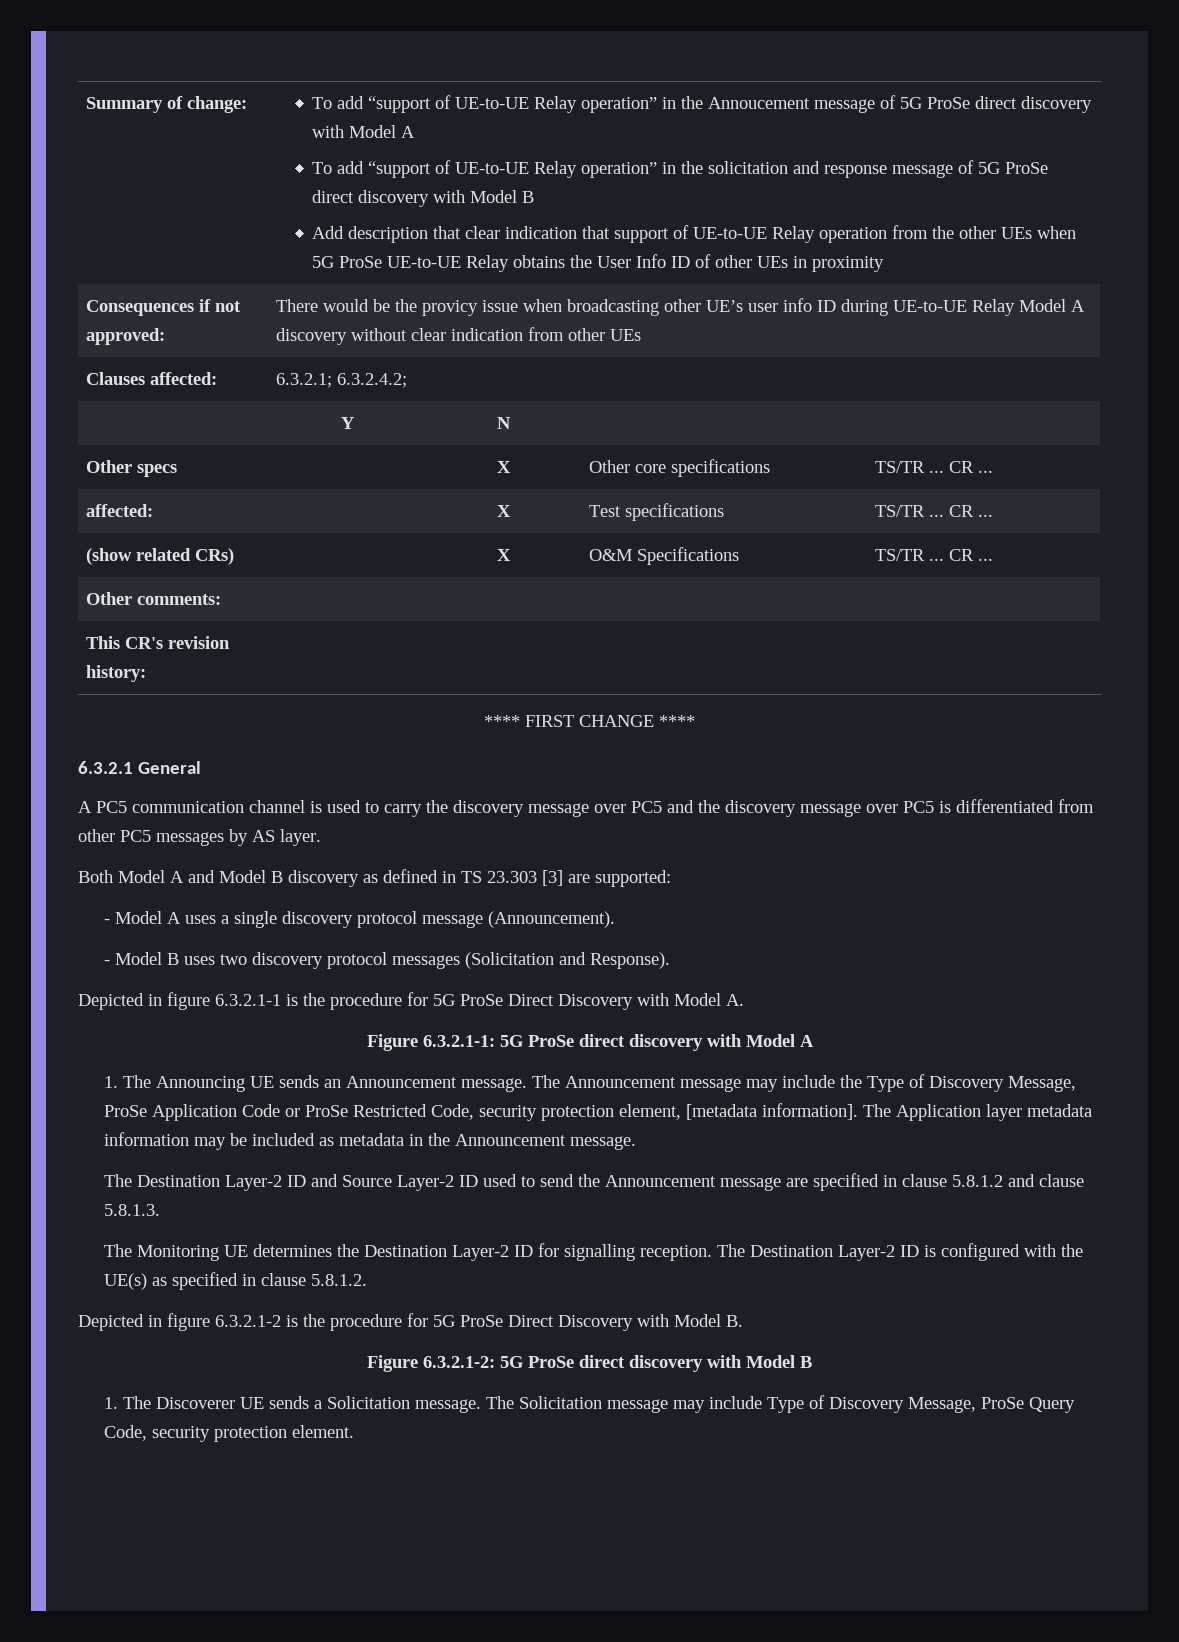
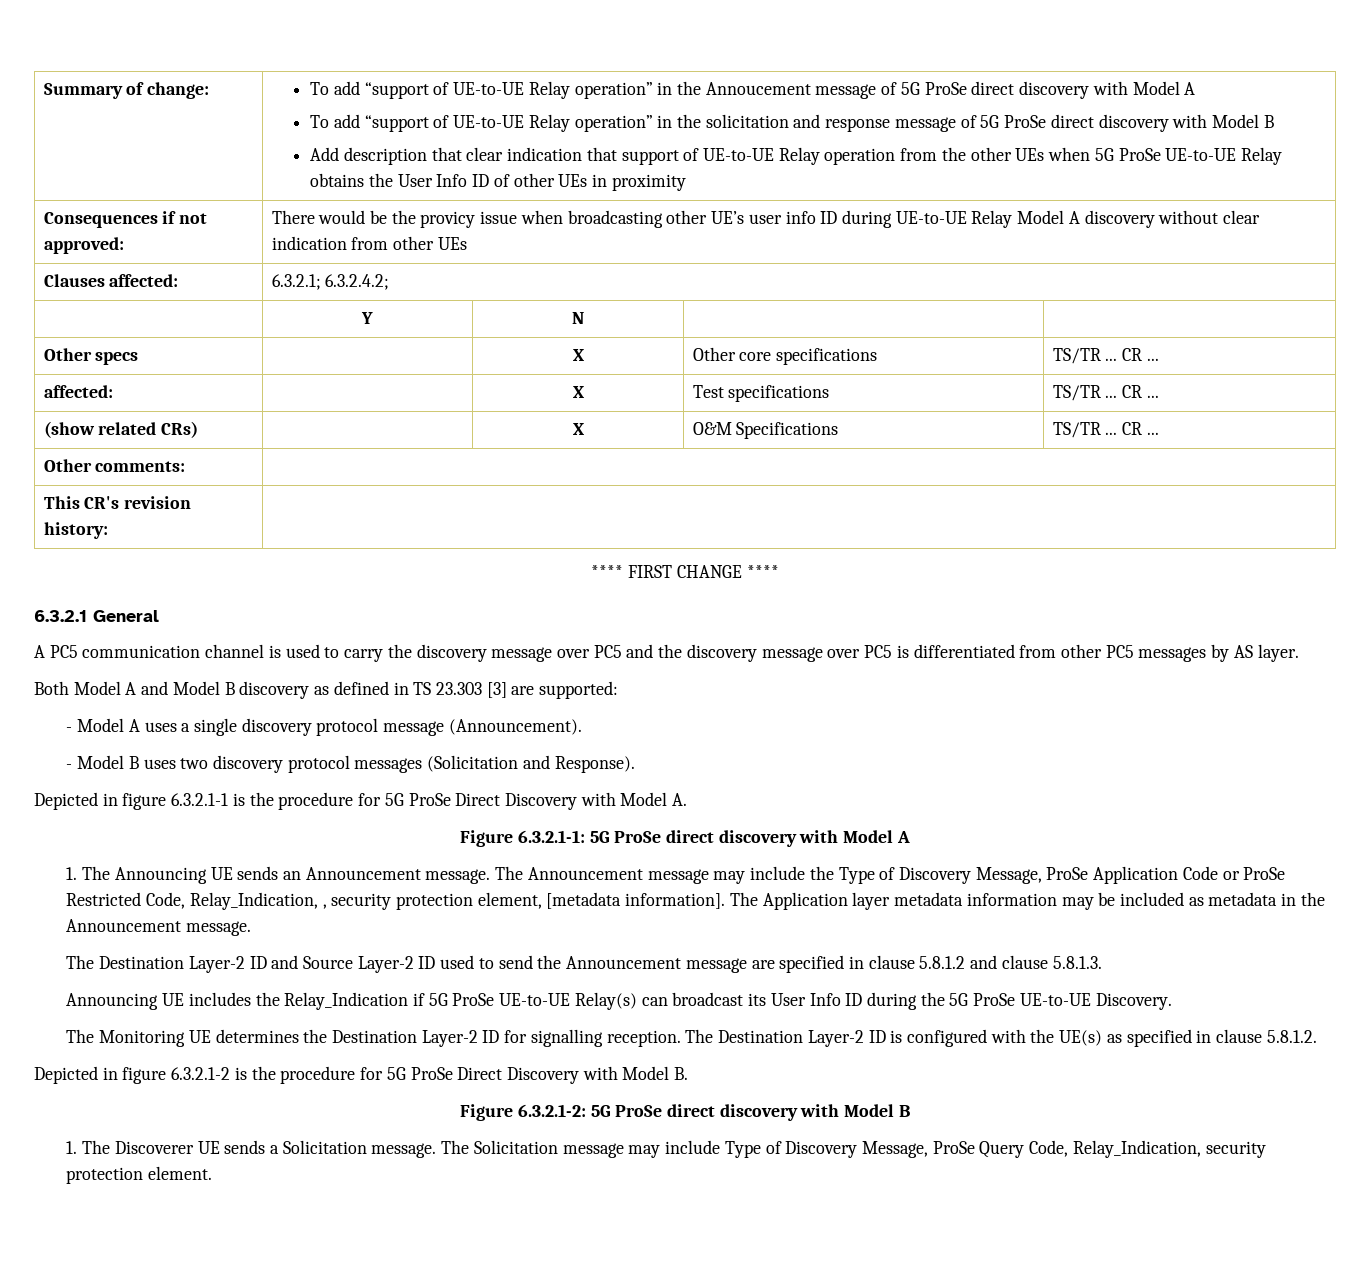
(475, 1112) none -> [189,892,327,910] Relay_Indication, ,
(161, 1210) none -> [66,992,1172,1010] // Announcing UE includes the Relay_Indication if 5G ProSe UE-to-UE Relay(s) can broadcast its User Info ID during the 5G ProSe UE-to-UE Discovery.
(148, 1433) none -> [1072,1140,1201,1158] Relay_Indication,

